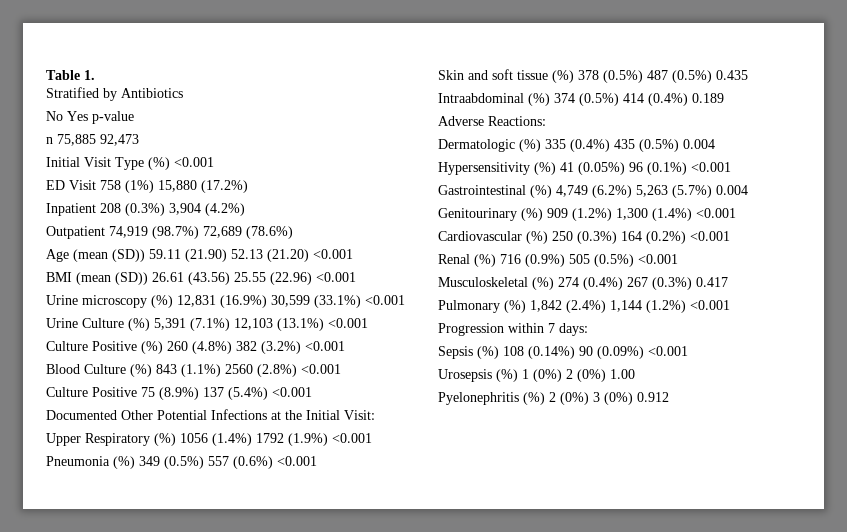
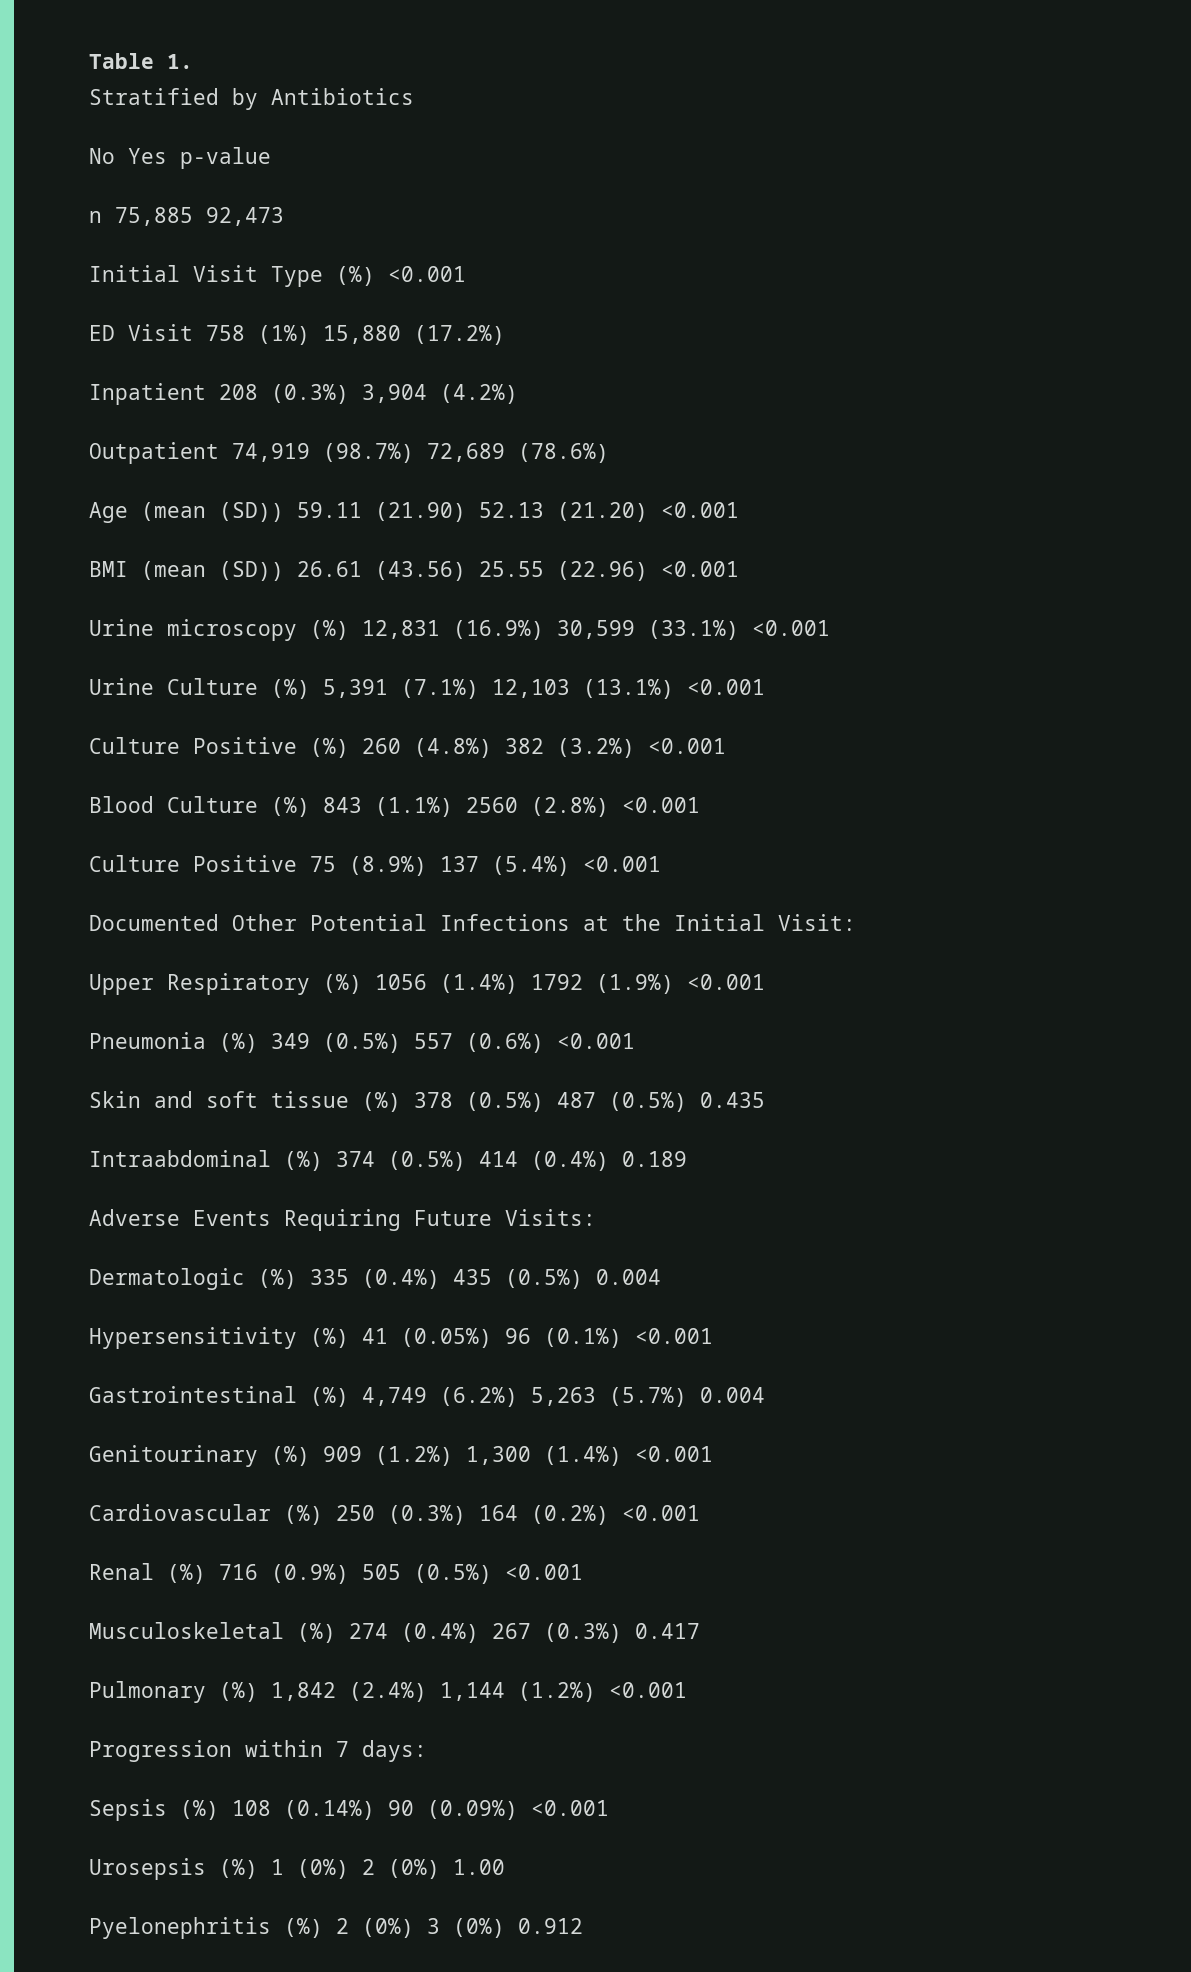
[488,116,546,126] Reactions: -> [193,1209,596,1231] Events Requiring Future Visits:

